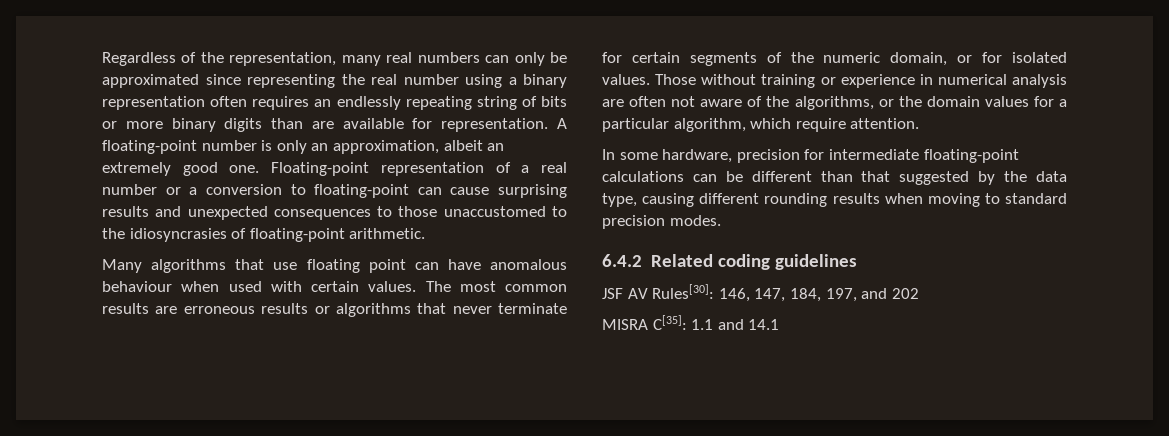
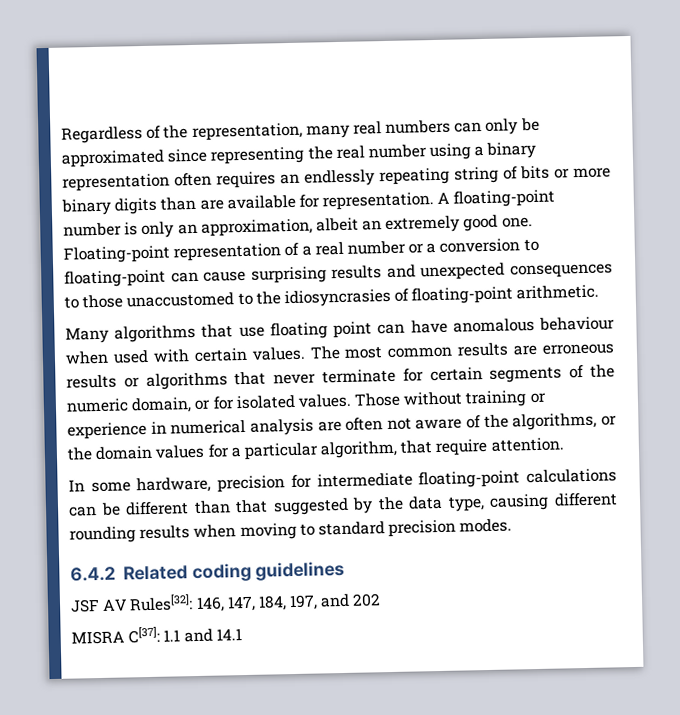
[750,118,792,129] which -> [400,440,433,454] that
[652,284,715,299] Rules[30]: -> [129,594,194,612] Rules[32]:
[652,315,687,330] C[35]: -> [128,626,161,644] C[37]:

